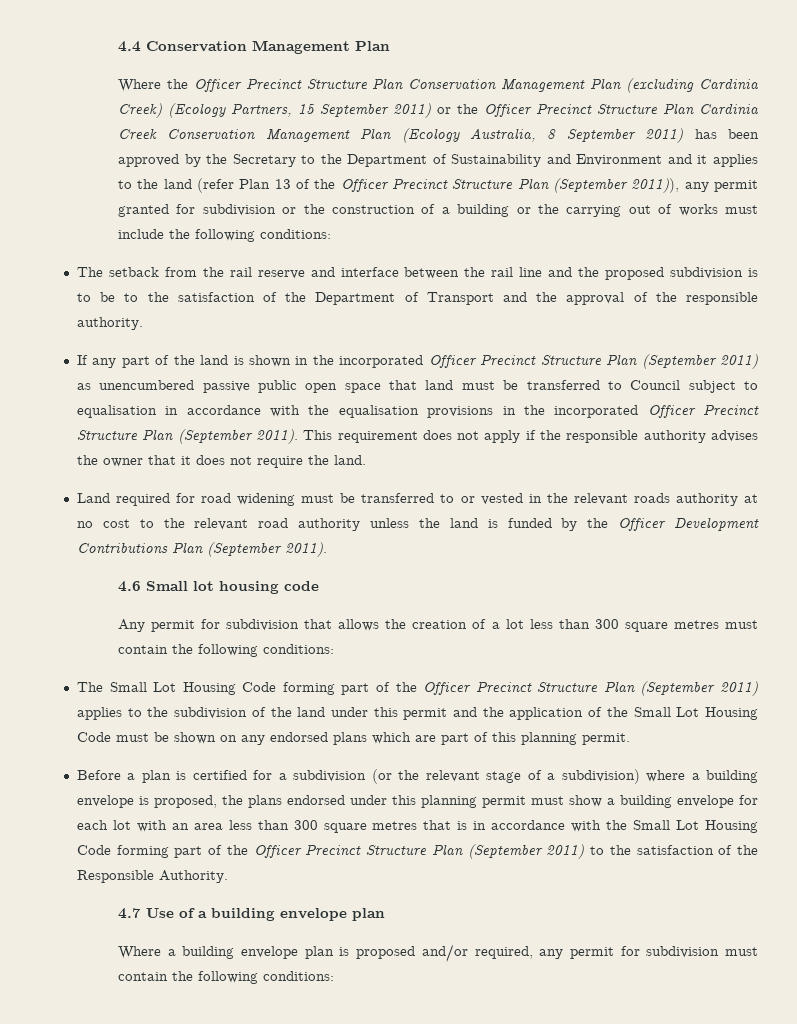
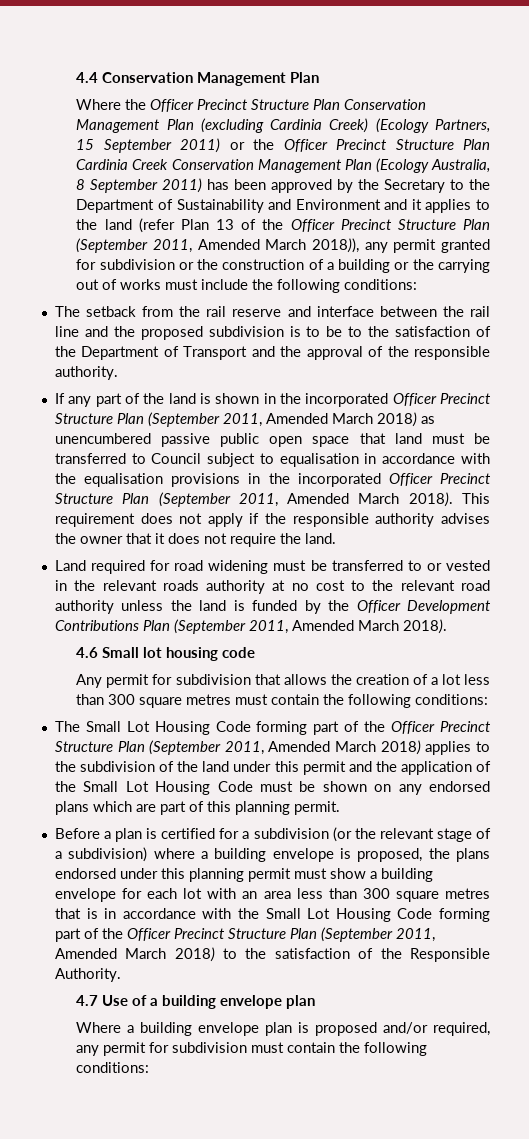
[631,178,680,193] 2011)), -> [153,238,360,253] 2011, Amended March 2018)),
[720,354,758,369] 2011) -> [222,412,417,427] 2011, Amended March 2018)
[255,429,298,444] 2011). -> [238,492,453,507] 2011, Amended March 2018).
[284,542,327,557] 2011). -> [248,619,447,634] 2011, Amended March 2018).
[720,681,758,696] 2011) -> [224,740,421,755] 2011, Amended March 2018)
[546,844,585,859] 2011) -> [395,928,435,942] [54,947,215,962] 2011, Amended March 2018)

